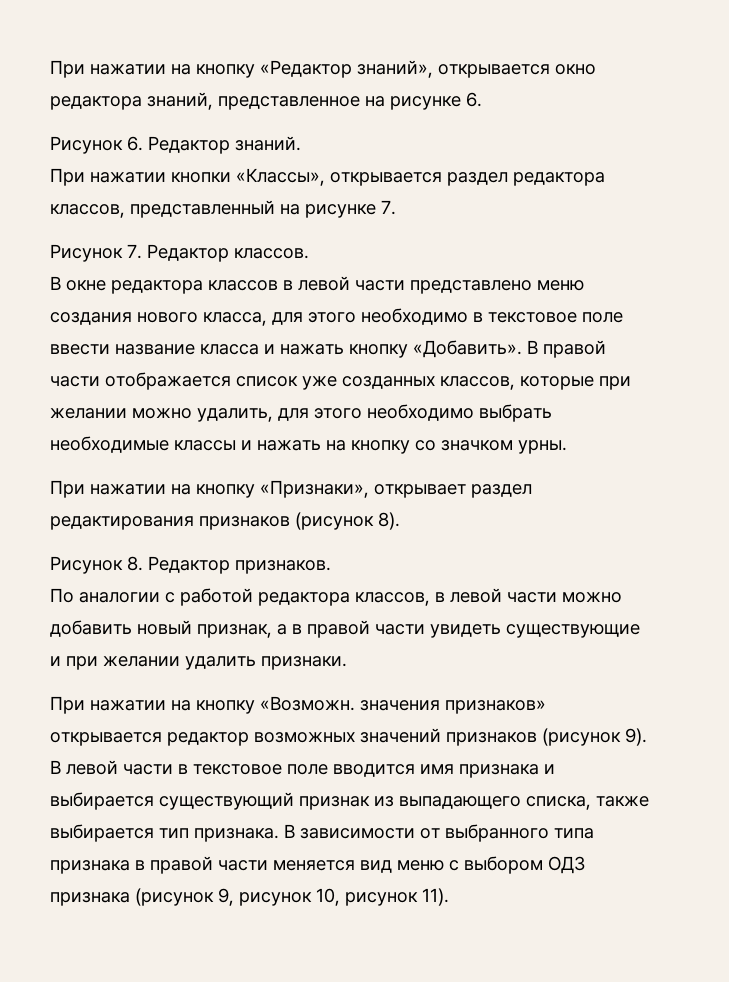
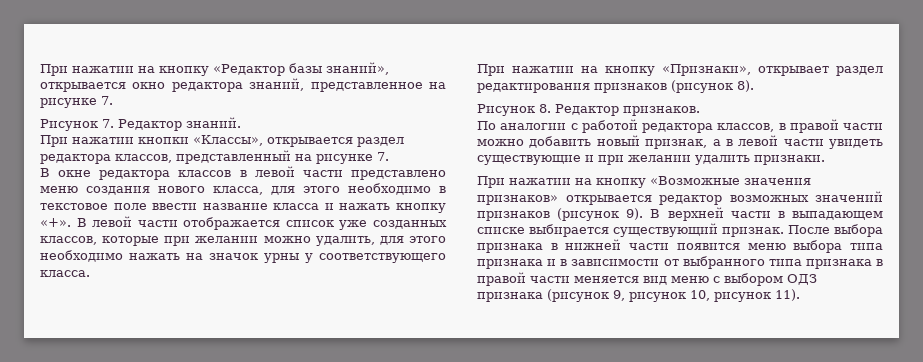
(352, 69) none -> [289,63,322,73] базы
[466,92,482,107] [50,136,143,154] 6. // Рисунок 6. -> [101,96,113,105] [40,119,114,131] 7. // Рисунок 7.
[50,244,309,262] // Рисунок 7. Редактор классов. -> (389, 156) none
[413,340,606,358] «Добавить». В правой -> [40,216,133,227] «+». В левой
[479,404,552,422] [50,436,567,454] выбрать необходимые классы и нажать на кнопку со значком урны. -> [129,253,446,263] [40,270,90,277] нажать на значок урны у соответствующего класса.
[450,588,502,603] левой -> [789,119,839,133] правой
[307,620,370,638] правой -> [738,135,779,146] левой
[260,696,355,711] «Возможн. -> [650,176,740,185] «Возможные
[66,760,118,775] левой -> [667,207,724,221] верхней
[193,764,555,778] [50,792,649,810] [50,824,295,842] текстовое поле вводится имя признака и выбирается существующий признак из выпадающего списка, также выбирается тип признака. В -> [792,211,883,220] [477,223,883,237] [477,239,883,253] [477,259,568,269] выпадающем списке выбирается существующий признак. После выбора признака в нижней части появится меню выбора типа признака и в

